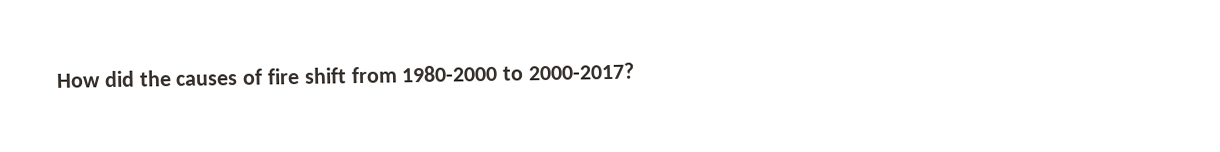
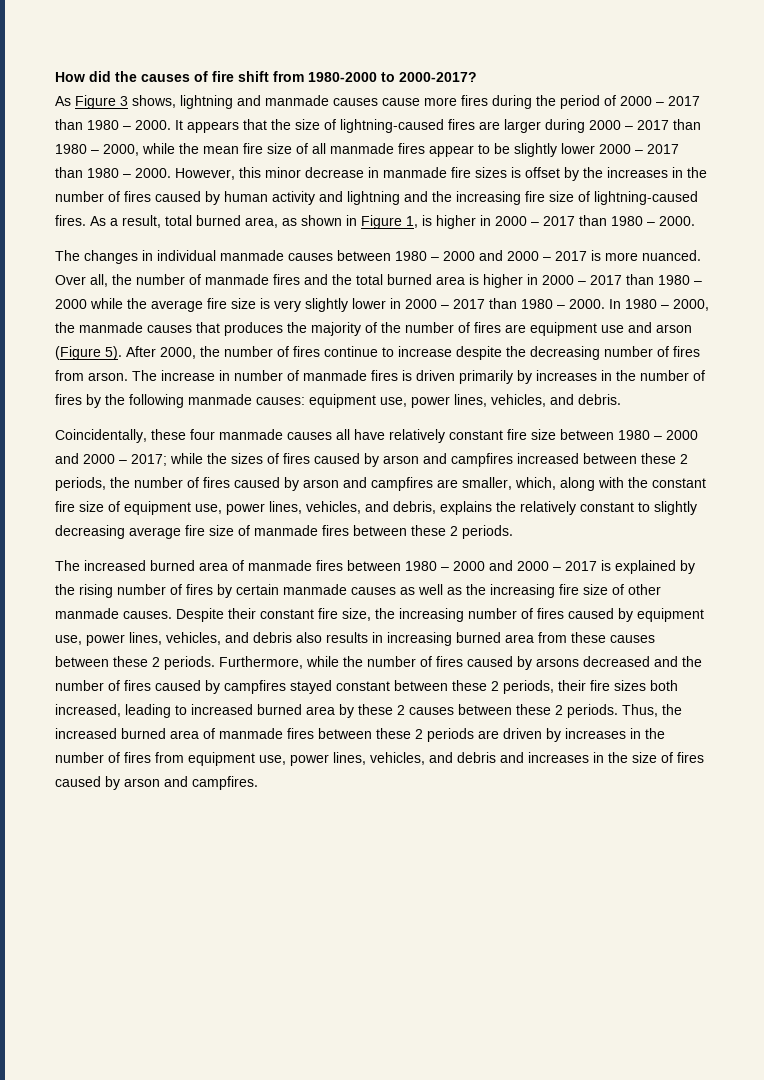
(636, 71) none -> [55,95,700,109] [55,119,701,133] [55,143,679,157] [55,167,707,181] [55,191,698,205] [55,215,695,229] [55,250,701,264] [55,274,702,288] [55,298,709,312] [55,322,692,336] [55,346,700,360] [55,370,705,384] [55,394,621,408] [55,429,698,443] [55,453,688,467] [55,477,706,491] [55,501,697,515] [55,525,513,539] [55,560,695,574] [55,584,661,598] [55,608,704,622] [55,632,655,646] [55,656,702,670] [55,680,678,694] [55,704,682,718] [55,728,665,742] [55,752,704,766] [55,776,258,790] // As Figure 3 shows, lightning and manmade causes cause more fires during the period of 2000 – 2017 than 1980 – 2000. It appears that the size of lightning-caused fires are larger during 2000 – 2017 than 1980 – 2000, while the mean fire size of all manmade fires appear to be slightly lower 2000 – 2017 than 1980 – 2000. However, this minor decrease in manmade fire sizes is offset by the increases in the number of fires caused by human activity and lightning and the increasing fire size of lightning-caused fires. As a result, total burned area, as shown in Figure 1, is higher in 2000 – 2017 than 1980 – 2000. // The changes in individual manmade causes between 1980 – 2000 and 2000 – 2017 is more nuanced. Over all, the number of manmade fires and the total burned area is higher in 2000 – 2017 than 1980 – 2000 while the average fire size is very slightly lower in 2000 – 2017 than 1980 – 2000. In 1980 – 2000, the manmade causes that produces the majority of the number of fires are equipment use and arson (Figure 5). After 2000, the number of fires continue to increase despite the decreasing number of fires from arson. The increase in number of manmade fires is driven primarily by increases in the number of fires by the following manmade causes: equipment use, power lines, vehicles, and debris. // Coincidentally, these four manmade causes all have relatively constant fire size between 1980 – 2000 and 2000 – 2017; while the sizes of fires caused by arson and campfires increased between these 2 periods, the number of fires caused by arson and campfires are smaller, which, along with the constant fire size of equipment use, power lines, vehicles, and debris, explains the relatively constant to slightly decreasing average fire size of manmade fires between these 2 periods. // The increased burned area of manmade fires between 1980 – 2000 and 2000 – 2017 is explained by the rising number of fires by certain manmade causes as well as the increasing fire size of other manmade causes. Despite their constant fire size, the increasing number of fires caused by equipment use, power lines, vehicles, and debris also results in increasing burned area from these causes between these 2 periods. Furthermore, while the number of fires caused by arsons decreased and the number of fires caused by campfires stayed constant between these 2 periods, their fire sizes both increased, leading to increased burned area by these 2 causes between these 2 periods. Thus, the increased burned area of manmade fires between these 2 periods are driven by increases in the number of fires from equipment use, power lines, vehicles, and debris and increases in the size of fires caused by arson and campfires.

